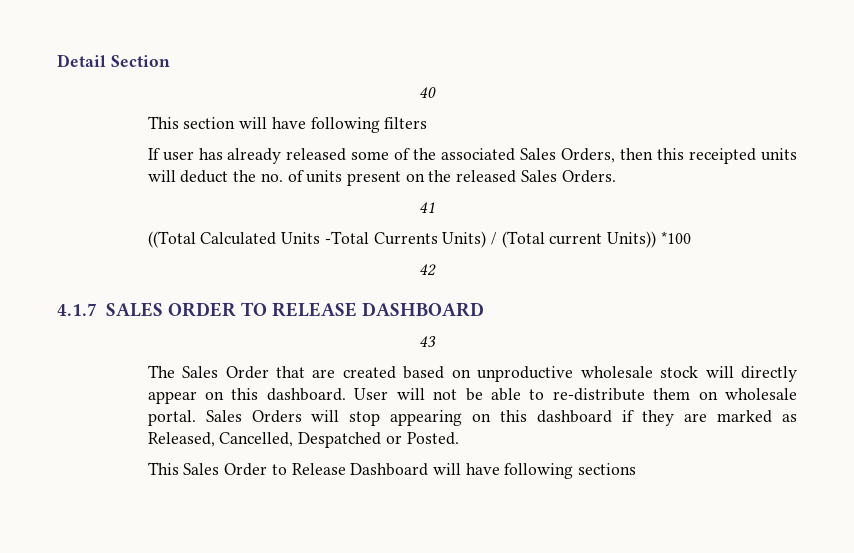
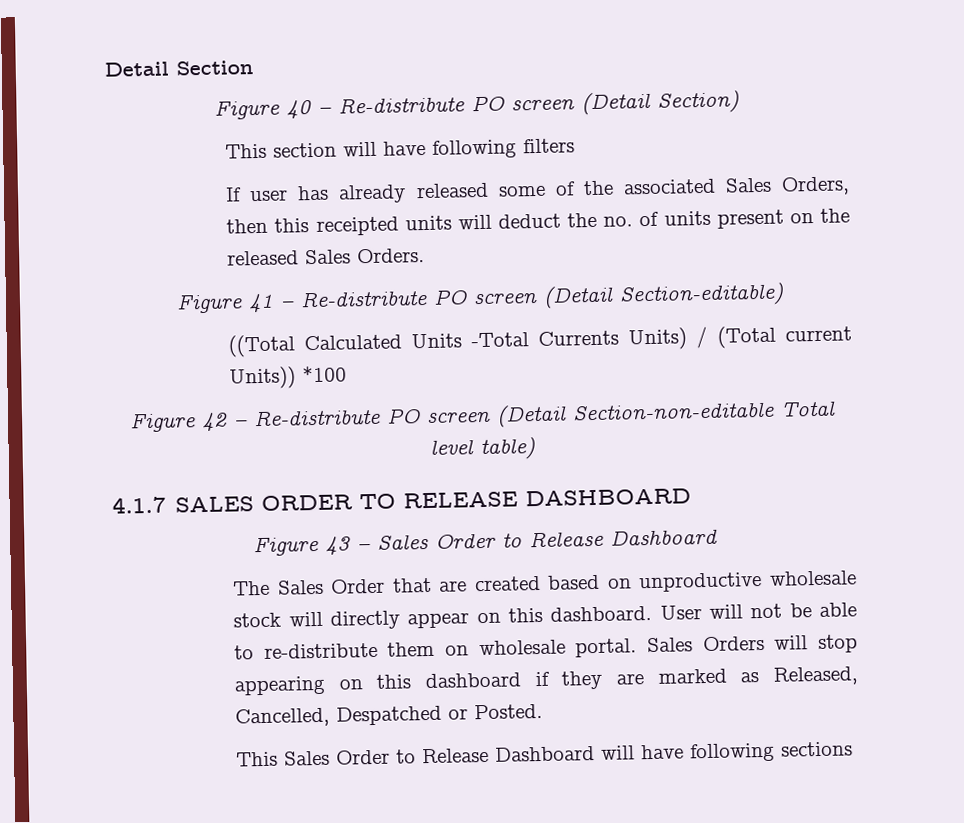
(170, 61) none -> [214,100,280,120] Figure
(436, 92) none -> [318,90,739,116] – Re-distribute PO screen (Detail Section)
(616, 176) none -> [176,294,243,314] Figure
(435, 207) none -> [280,282,784,309] – Re-distribute PO screen (Detail Section-editable)
(691, 237) none -> [129,413,196,433] Figure
(436, 270) none -> [234,400,836,428] [430,437,535,461] – Re-distribute PO screen (Detail Section-non-editable Total level table)
(485, 309) none -> [252,536,319,557] Figure
(436, 341) none -> [356,528,718,551] – Sales Order to Release Dashboard

